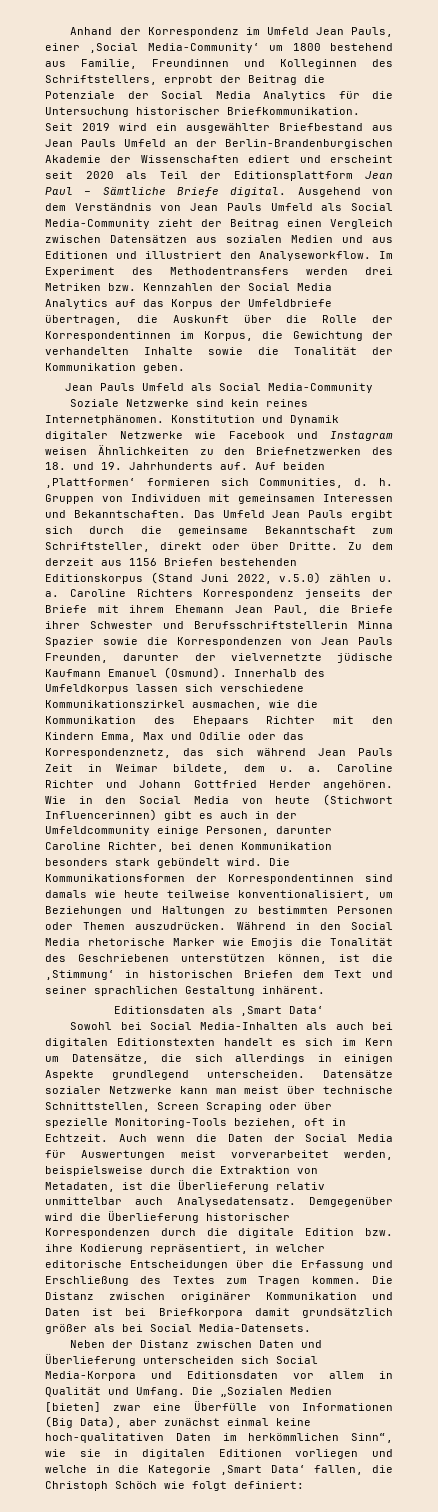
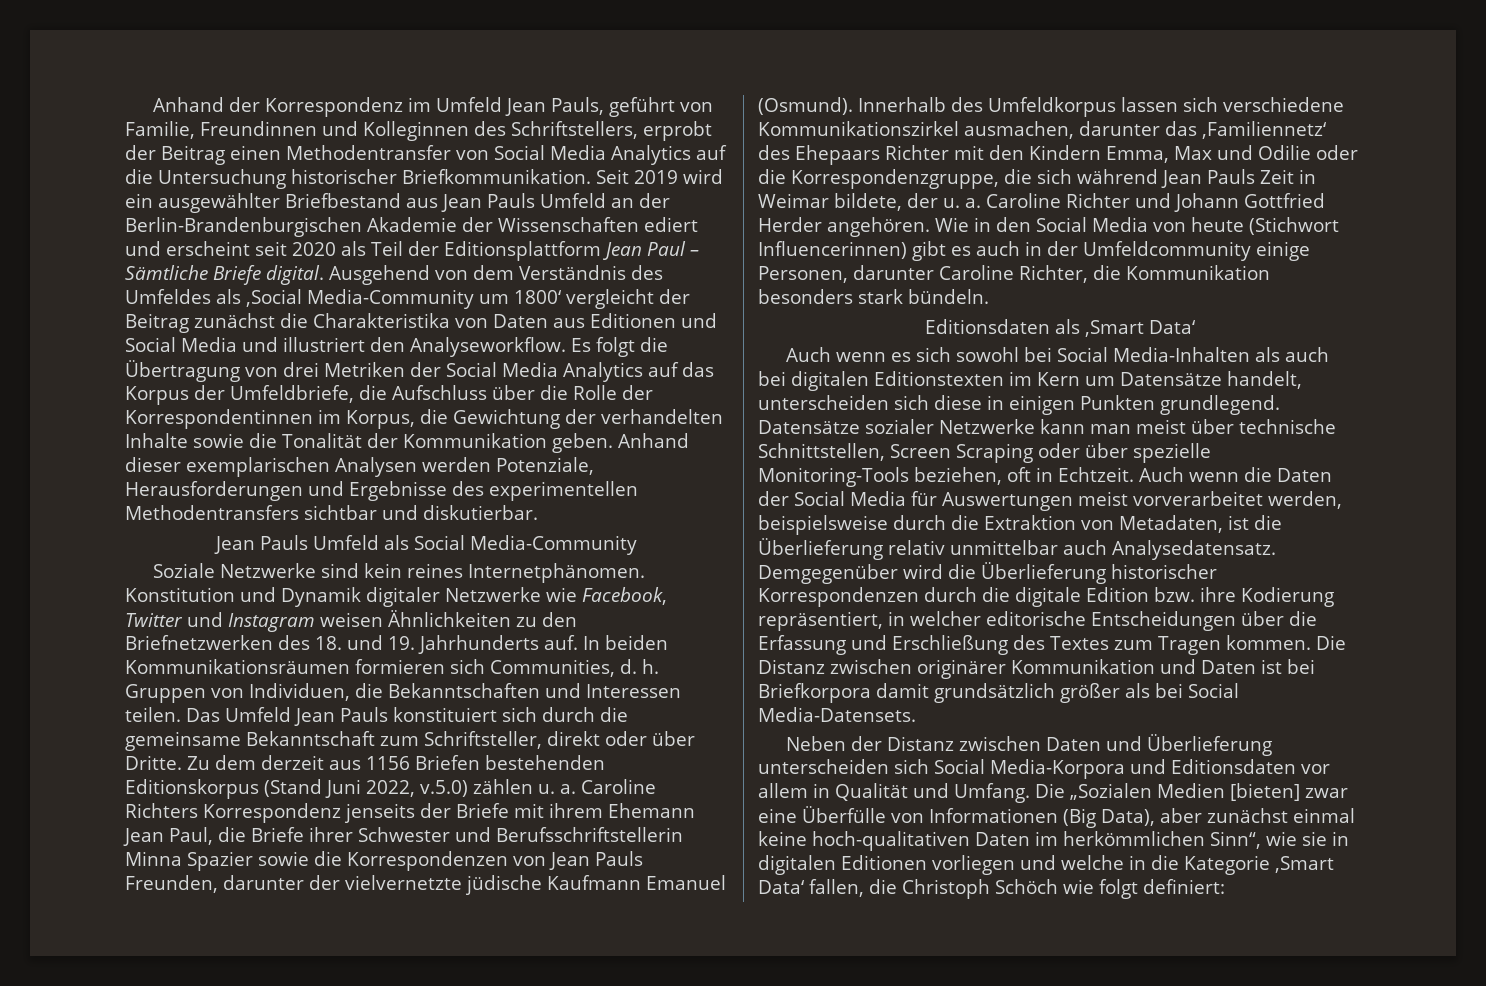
[45,43,393,53] [45,61,66,67] einer ‚Social Media-Community‘ um 1800 bestehend aus -> [609,97,714,117] geführt von
[304,75,325,83] [45,91,360,101] die Potenziale der Social Media Analytics für -> [230,145,727,165] einen Methodentransfer von Social Media Analytics auf
[160,203,394,211] [45,219,393,229] [45,235,393,243] [45,251,393,261] [45,267,393,277] [45,283,213,291] von Jean Pauls Umfeld als Social Media-Community zieht der Beitrag einen Vergleich zwischen Datensätzen aus sozialen Medien und aus Editionen und illustriert den Analyseworkflow. Im Experiment des Methodentransfers werden drei Metriken bzw. Kennzahlen -> [631,265,663,280] [125,289,690,309] [125,313,717,333] [125,337,668,357] [125,360,405,382] des Umfeldes als ‚Social Media-Community um 1800‘ vergleicht der Beitrag zunächst die Charakteristika von Daten aus Editionen und Social Media und illustriert den Analyseworkflow. Es folgt die Übertragung von drei Metriken
[248,299,332,307] [45,315,229,325] Umfeldbriefe übertragen, die Auskunft -> [230,385,487,403] Umfeldbriefe, die Aufschluss
(185, 368) none -> [617,433,689,448] [125,457,594,477] [125,481,638,501] [125,505,538,520] Anhand dieser exemplarischen Analysen werden Potenziale, Herausforderungen und Ergebnisse des experimentellen Methodentransfers sichtbar und diskutierbar.
[228,431,285,439] Facebook -> [582,587,667,605] [125,613,183,627] Facebook, Twitter
[255,462,325,470] [45,478,136,488] Auf beiden ‚Plattformen‘ -> [583,635,668,650] [125,659,350,674] In beiden Kommunikationsräumen
[131,494,393,504] [45,510,186,518] Individuen mit gemeinsamen Interessen und Bekanntschaften. -> [249,683,681,701] [125,707,181,722] Individuen, die Bekanntschaften und Interessen teilen.
[351,510,393,520] ergibt -> [393,707,497,722] konstituiert
[269,700,318,708] [45,716,136,724] wie die Kommunikation -> [1079,121,1326,139] darunter das ‚Familiennetz‘
[283,732,304,740] [45,748,205,758] das Korrespondenznetz, das -> [758,169,1032,189] die Korrespondenzgruppe, die
[243,764,265,772] dem -> [907,193,938,208] der
[171,842,234,850] bei denen -> [1093,265,1121,280] die
[157,858,290,868] [45,874,393,884] [45,890,393,900] [45,906,393,916] [45,922,393,930] [45,938,393,948] [45,954,393,964] [45,970,394,980] [45,986,325,996] gebündelt wird. Die Kommunikationsformen der Korrespondentinnen sind damals wie heute teilweise konventionalisiert, um Beziehungen und Haltungen zu bestimmten Personen oder Themen auszudrücken. Während in den Social Media rhetorische Marker wie Emojis die Tonalität des Geschriebenen unterstützen können, ist die ‚Stimmung‘ in historischen Briefen dem Text und seiner sprachlichen Gestaltung inhärent. -> [908,289,989,304] bündeln.
[70,1022,113,1030] Sowohl -> [786,347,1020,362] Auch wenn es sich sowohl
[224,1038,393,1046] [45,1054,393,1064] [45,1070,305,1080] handelt es sich im Kern um Datensätze, die sich allerdings in einigen Aspekte grundlegend unterscheiden. -> [1009,371,1302,389] [758,395,1280,415] im Kern um Datensätze handelt, unterscheiden sich diese in einigen Punkten grundlegend.

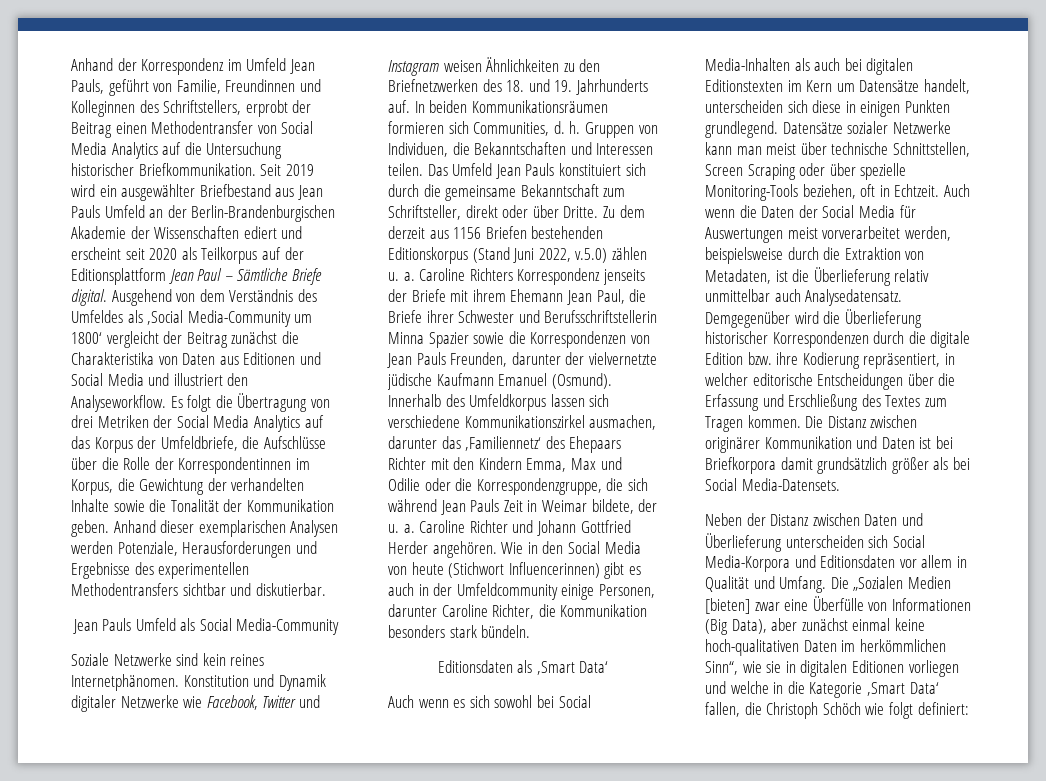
[371,241,403,256] Teil -> [201,247,281,264] Teilkorpus auf
[392,385,487,400] Aufschluss -> [263,436,326,449] Aufschlüsse

